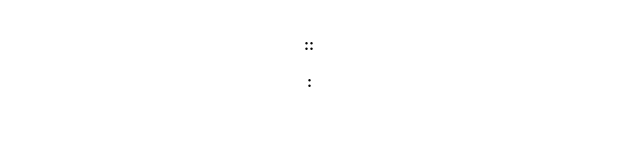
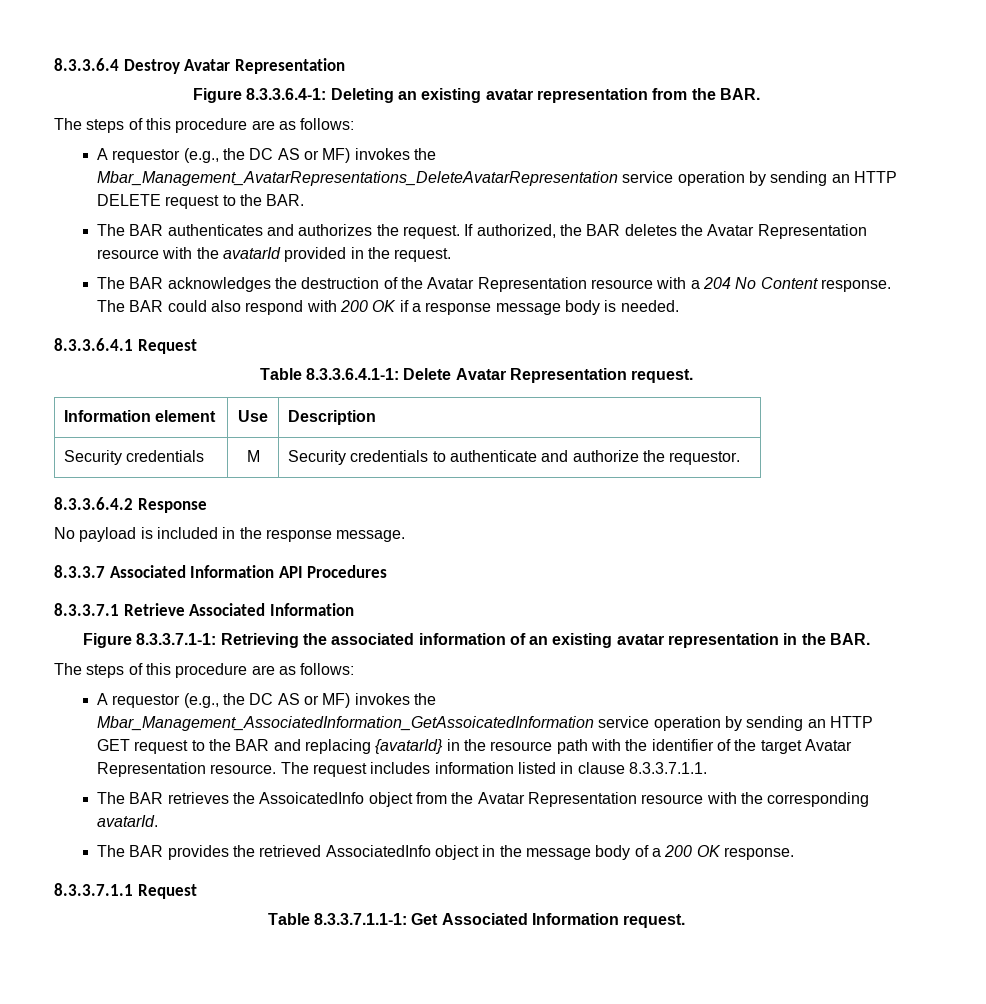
[304,42,314,50] [306,79,312,87] :: // : -> [54,58,345,74] [193,88,760,103] [54,118,355,133] [97,148,436,163] [97,171,898,186] [97,194,305,209] [97,224,867,239] [97,247,452,262] [97,277,891,292] [97,300,679,315] [54,338,197,354] [259,368,694,383] [63,410,217,422] [238,410,268,422] [287,410,376,425] [63,450,205,465] [246,450,260,462] [287,450,741,465] [54,497,207,513] [54,527,406,542] [54,565,388,578] [54,603,354,616] [82,633,871,648] [54,663,355,678] [97,693,436,708] [97,716,874,731] [97,739,852,754] [97,762,707,777] [97,792,870,807] [97,815,159,827] [97,845,794,860] [54,883,197,899] [267,913,686,928] 8.3.3.6.4 Destroy Avatar Representation // Figure 8.3.3.6.4-1: Deleting an existing avatar representation from the BAR. // The steps of this procedure are as follows: // A requestor (e.g., the DC AS or MF) invokes the Mbar_Management_AvatarRepresentations_DeleteAvatarRepresentation service operation by sending an HTTP DELETE request to the BAR. // The BAR authenticates and authorizes the request. If authorized, the BAR deletes the Avatar Representation resource with the avatarId provided in the request. // The BAR acknowledges the destruction of the Avatar Representation resource with a 204 No Content response. The BAR could also respond with 200 OK if a response message body is needed. // 8.3.3.6.4.1 Request // Table 8.3.3.6.4.1-1: Delete Avatar Representation request. // Information element | Use | Description // Security credentials | M | Security credentials to authenticate and authorize the requestor. // 8.3.3.6.4.2 Response // No payload is included in the response message. // 8.3.3.7 Associated Information API Procedures // 8.3.3.7.1 Retrieve Associated Information // Figure 8.3.3.7.1-1: Retrieving the associated information of an existing avatar representation in the BAR. // The steps of this procedure are as follows: // A requestor (e.g., the DC AS or MF) invokes the Mbar_Management_AssociatedInformation_GetAssoicatedInformation service operation by sending an HTTP GET request to the BAR and replacing {avatarId} in the resource path with the identifier of the target Avatar Representation resource. The request includes information listed in clause 8.3.3.7.1.1. // The BAR retrieves the AssoicatedInfo object from the Avatar Representation resource with the corresponding avatarId. // The BAR provides the retrieved AssociatedInfo object in the message body of a 200 OK response. // 8.3.3.7.1.1 Request // Table 8.3.3.7.1.1-1: Get Associated Information request.

